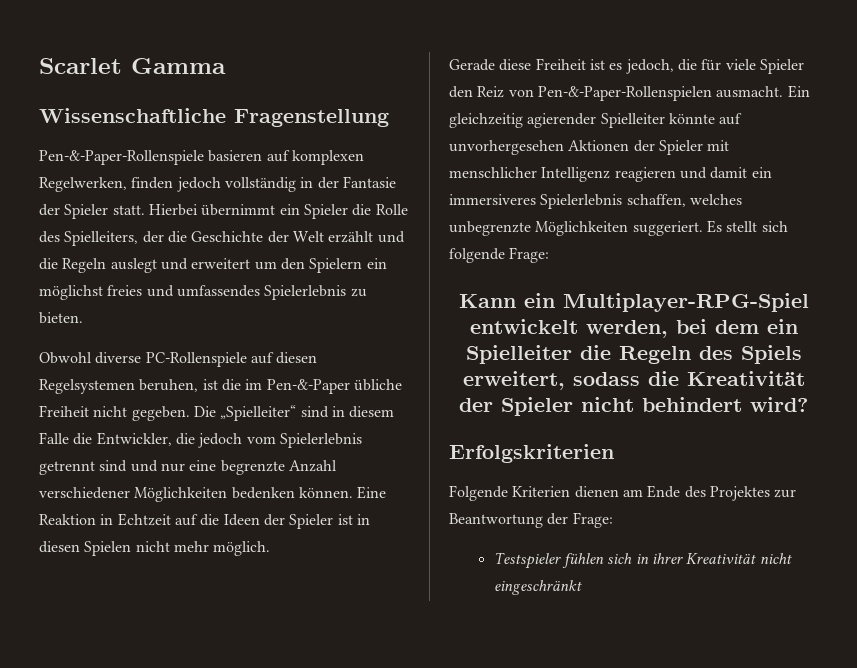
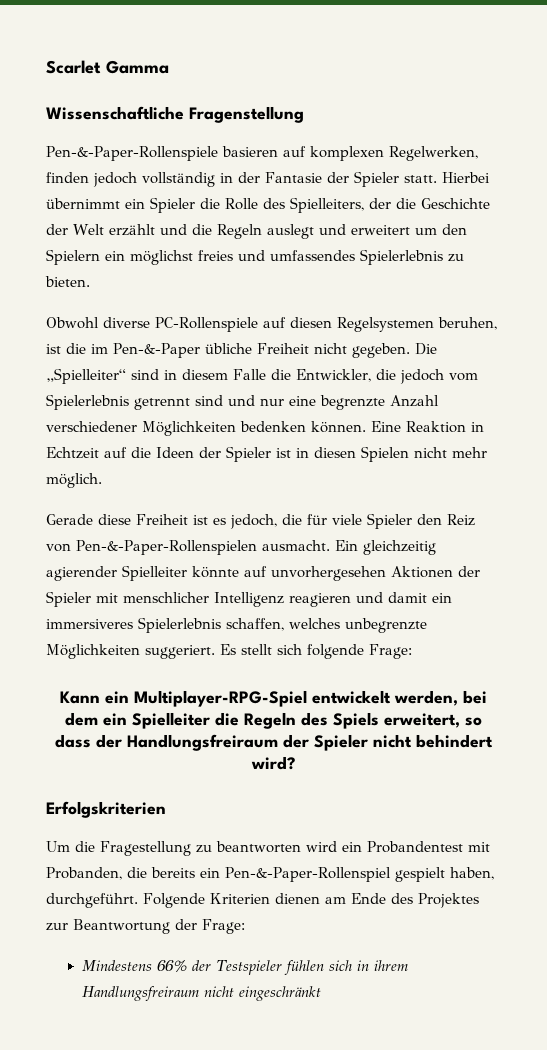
[572,371,805,386] sodass die Kreativität -> [465,717,482,726] [55,734,278,751] so dass der Handlungsfreiraum
(614, 453) none -> [46,841,490,856] [46,867,494,882] [46,893,138,908] Um die Fragestellung zu beantworten wird ein Probandentest mit Probanden, die bereits ein Pen-&-Paper-Rollenspiel gespielt haben, durchgeführt.
(613, 520) none -> [81,960,211,972] Mindestens 66% der
[651,553,757,564] ihrer Kreativität -> [373,960,408,971] [81,986,199,1001] ihrem Handlungsfreiraum

